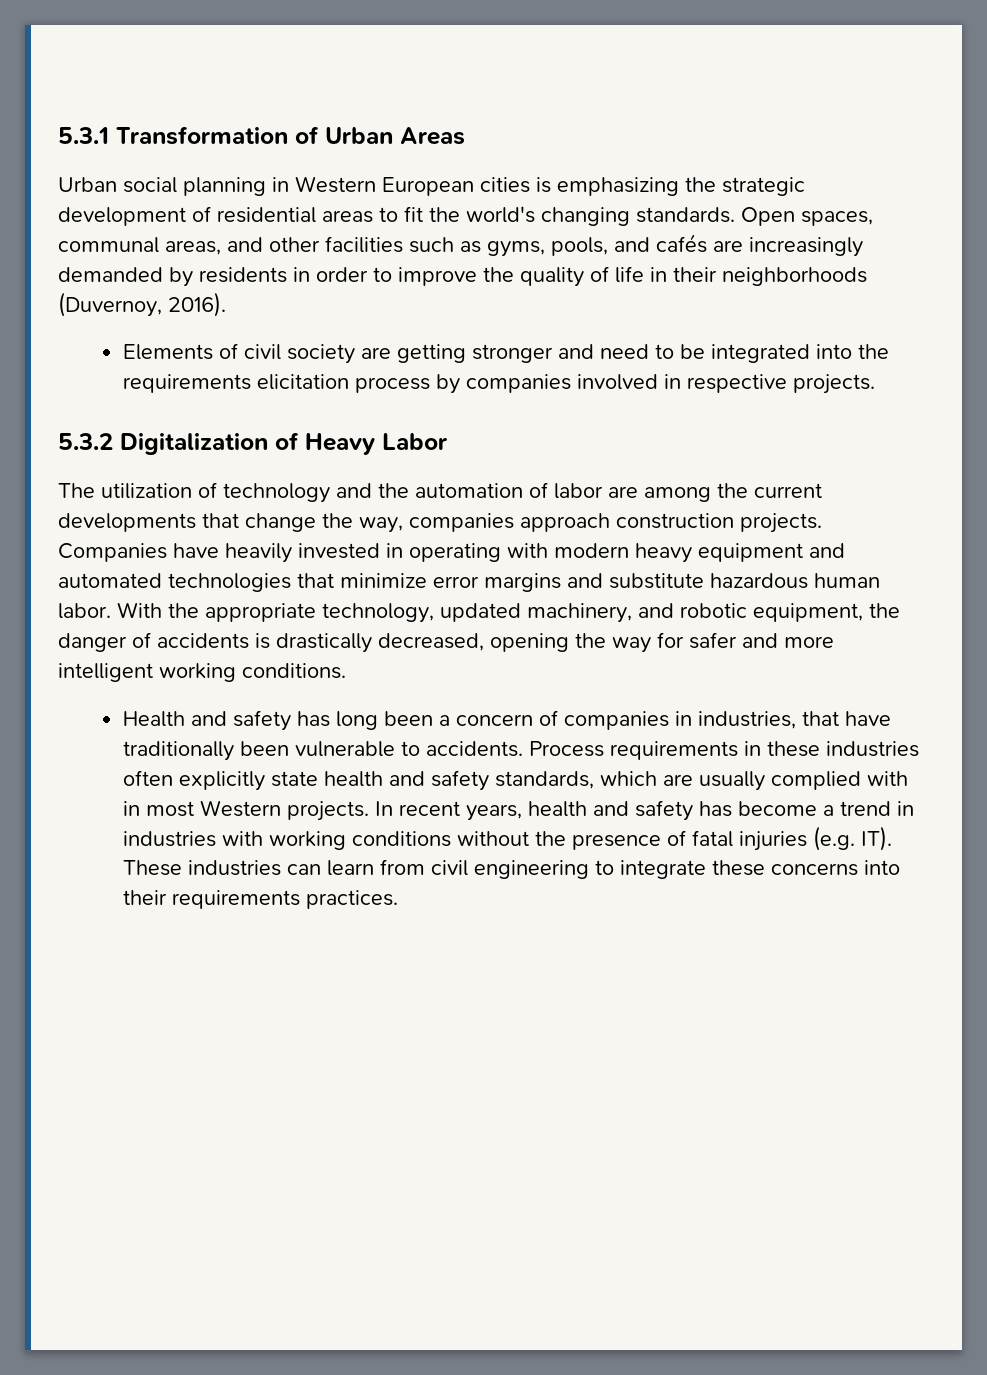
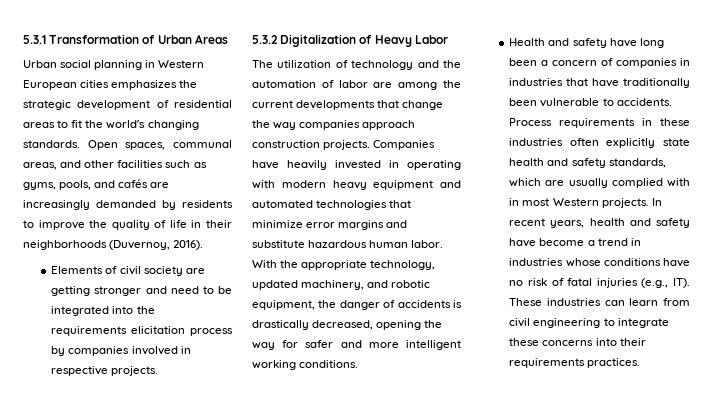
[536,177,679,196] is emphasizing -> [111,80,178,90] emphasizes
[293,267,368,282] in order -> (233, 204) none
[359,517,403,533] way, -> [273,122,297,130] way
[297,711,331,727] has -> [609,38,637,47] have
[698,711,797,729] industries, -> [509,78,564,86] industries
[699,801,733,817] has -> [509,238,537,247] have
[222,831,662,850] with working conditions without the presence -> [565,258,690,267] [509,278,547,286] whose conditions have no risk
[813,826,856,851] (e.g. -> [641,278,669,288] (e.g.,

